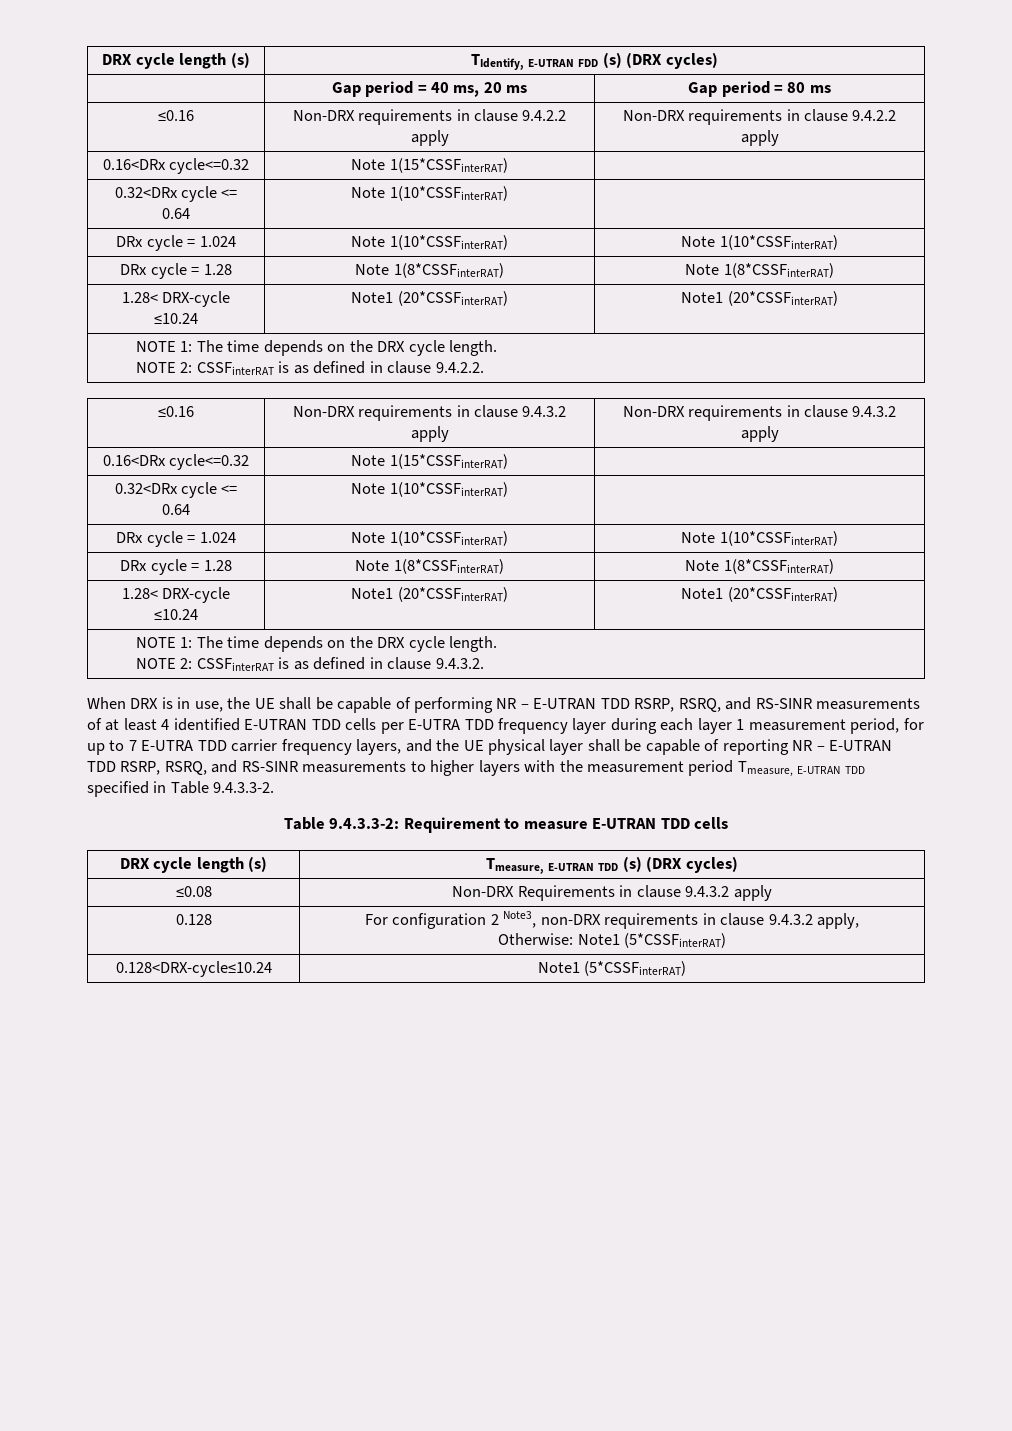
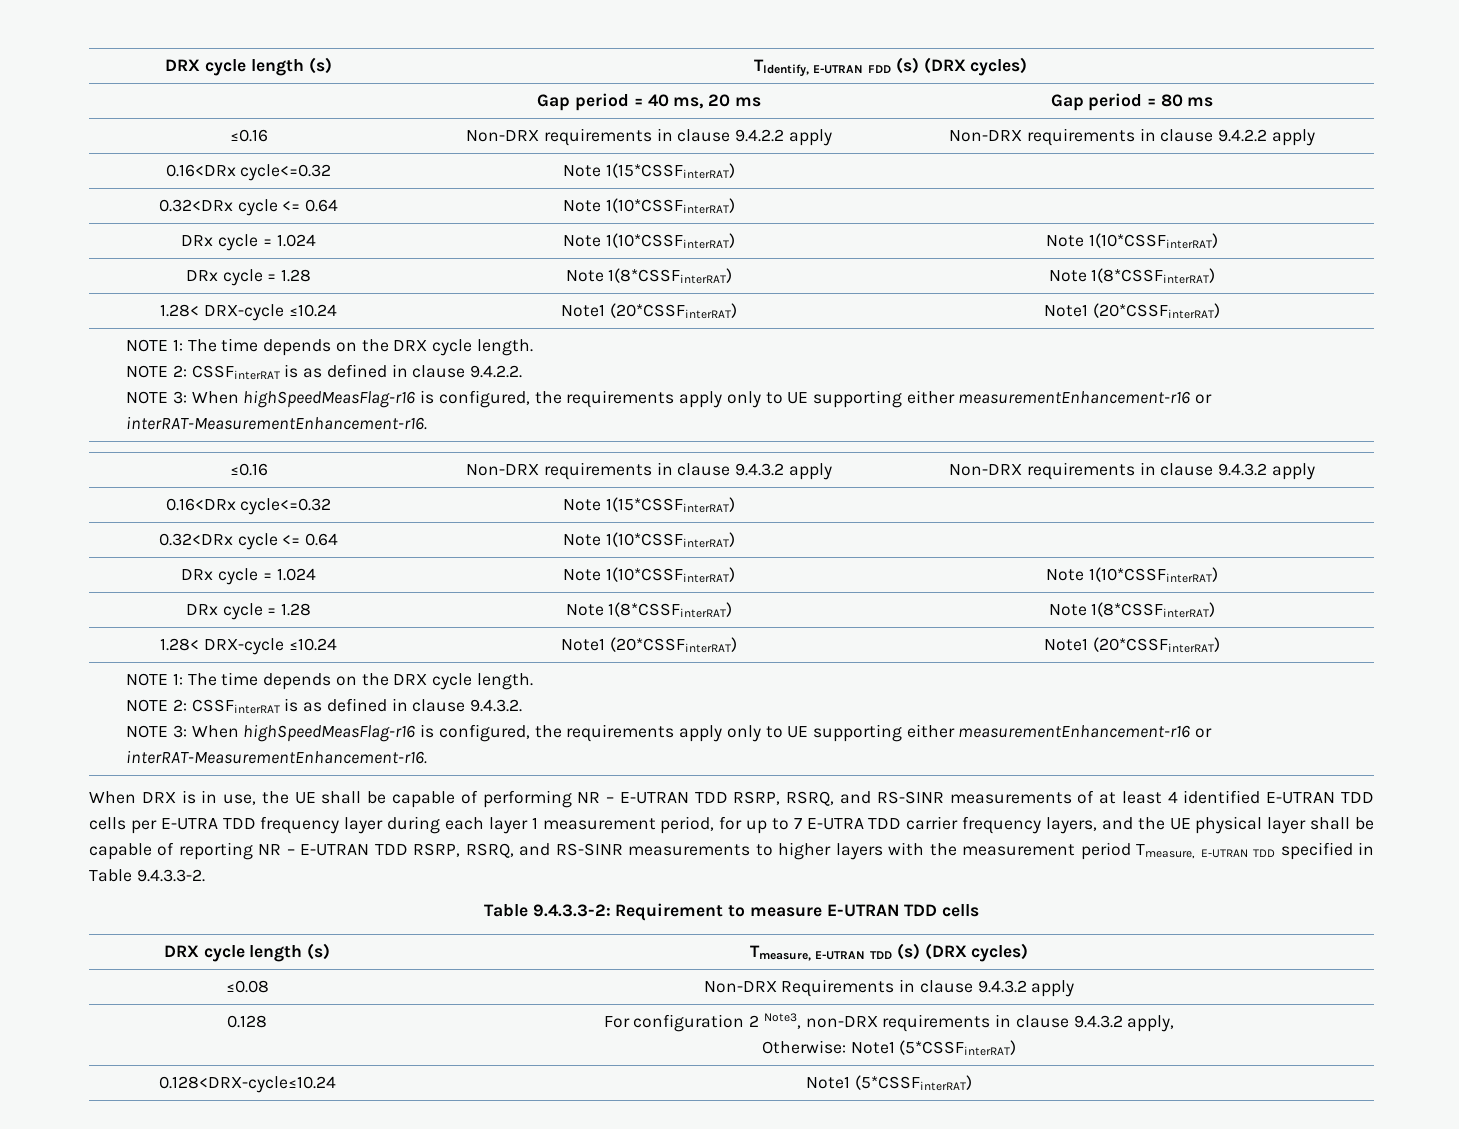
(484, 367) none -> [126,390,1213,408] [126,416,428,430] // NOTE 3: When highSpeedMeasFlag-r16 is configured, the requirements apply only to UE supporting either measurementEnhancement-r16 or interRAT-MeasurementEnhancement-r16.
(484, 663) none -> [126,724,1213,742] [126,750,428,764] // NOTE 3: When highSpeedMeasFlag-r16 is configured, the requirements apply only to UE supporting either measurementEnhancement-r16 or interRAT-MeasurementEnhancement-r16.

